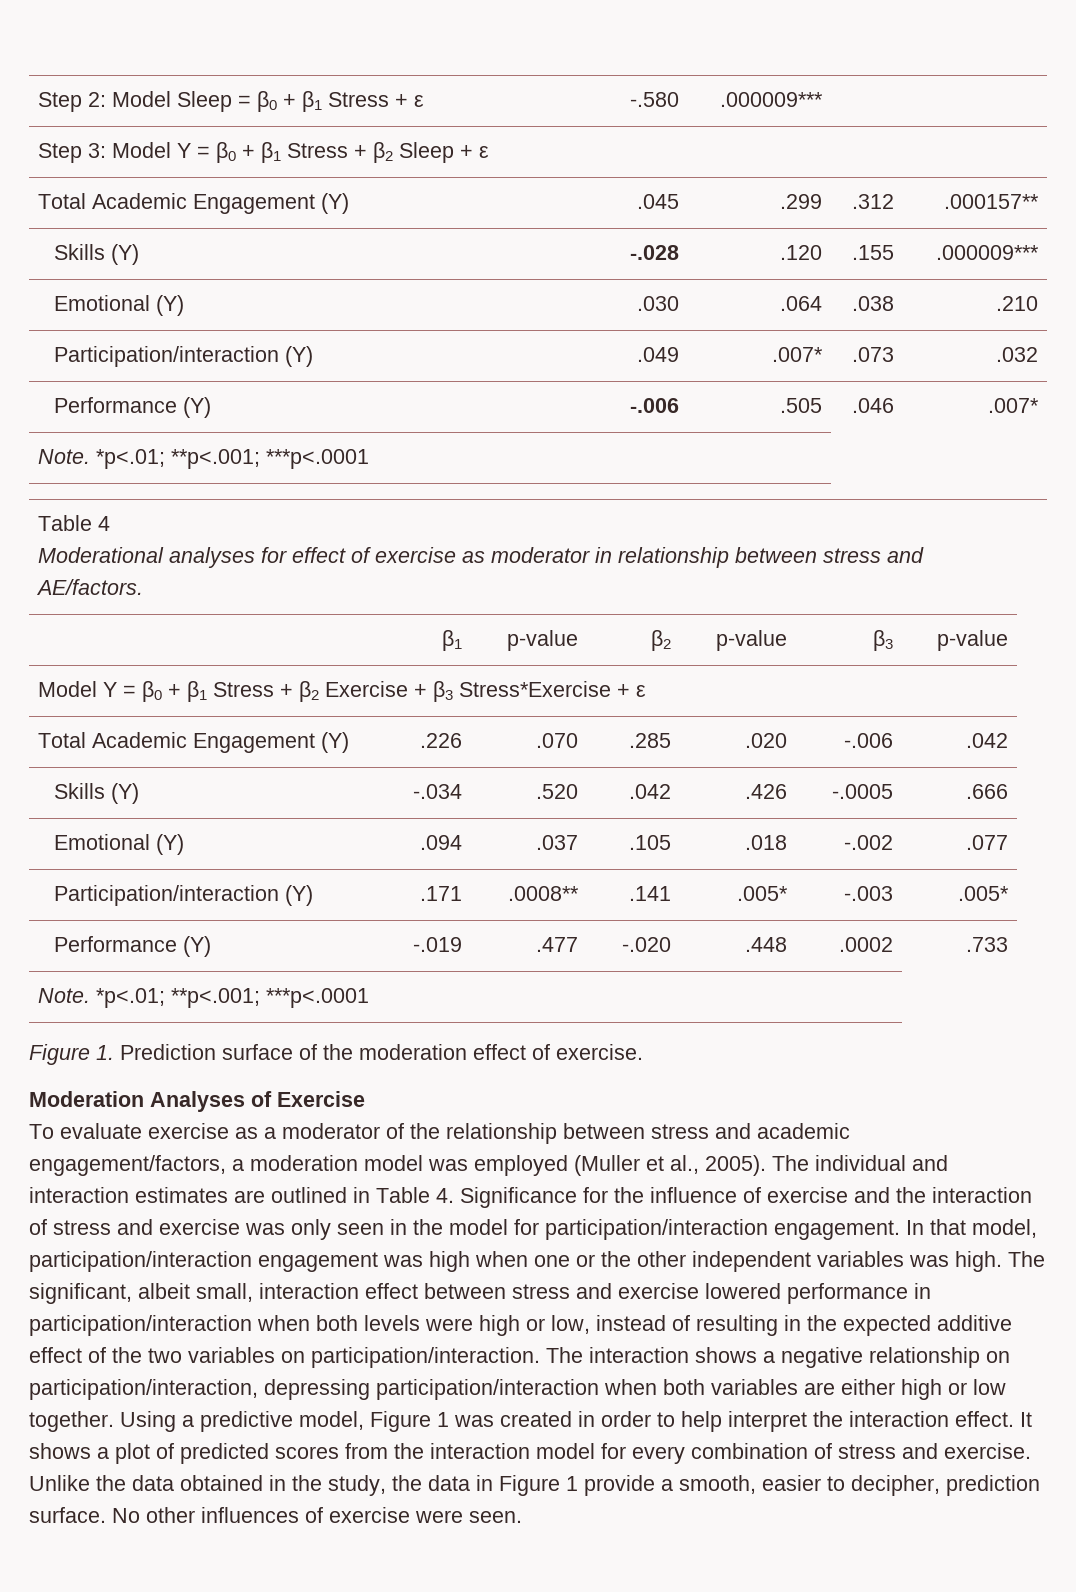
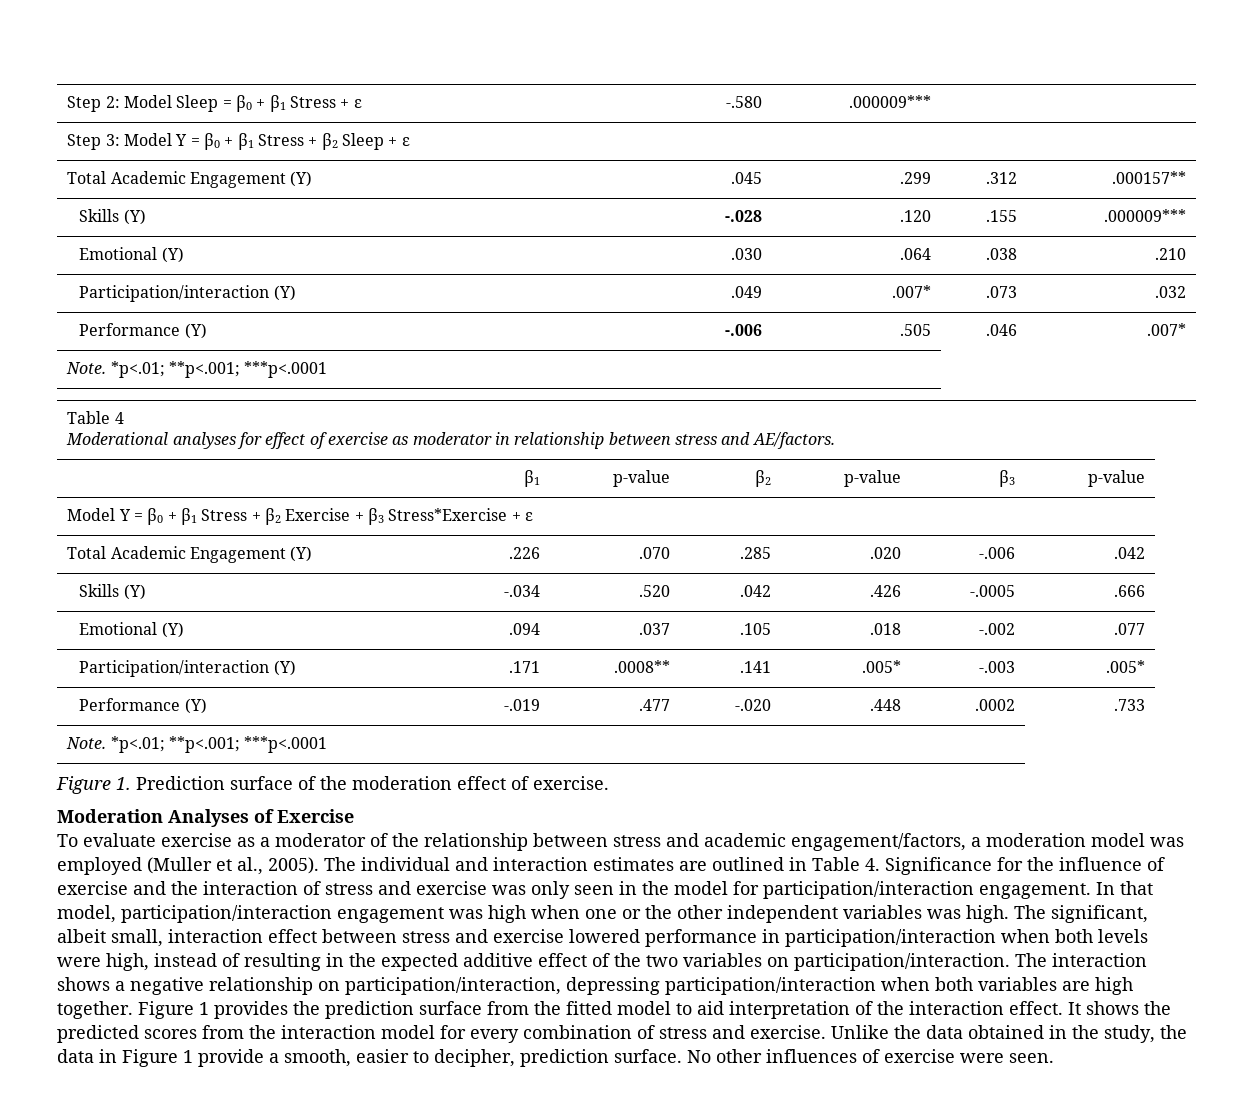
[479,1315,590,1336] high or low, -> [106,953,149,971] high,
[841,1379,1006,1400] [29,1411,807,1432] either high or low together. Using a predictive model, Figure 1 was created in order to help interpret -> [1095,977,1133,995] [57,1001,873,1019] high together. Figure 1 provides the prediction surface from the fitted model to aid interpretation of
[97,1443,174,1464] a plot of -> [1144,1001,1171,1015] the

